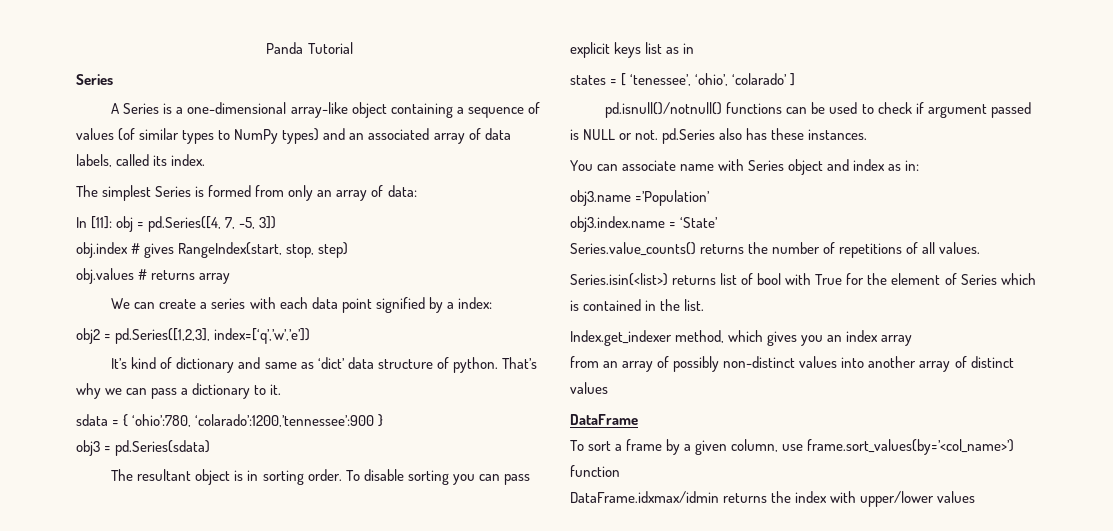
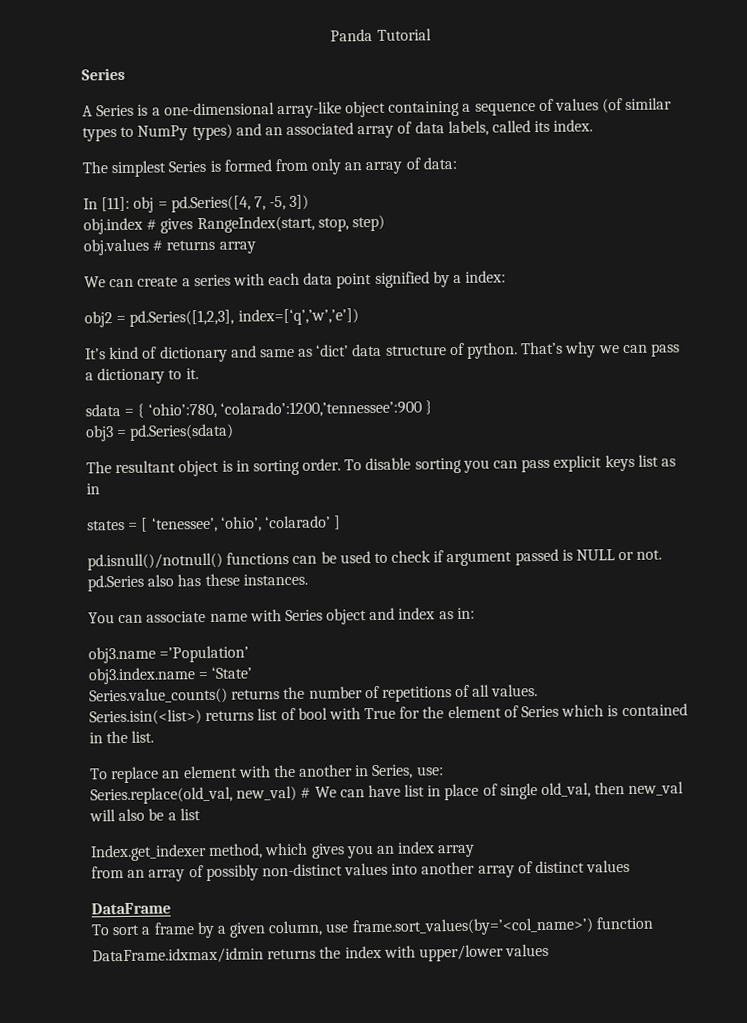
(705, 305) none -> [90,764,444,784] [90,781,685,805] [89,808,201,822] // To replace an element with the another in Series, use: // Series.replace(old_val, new_val) # We can have list in place of single old_val, then new_val will also be a list

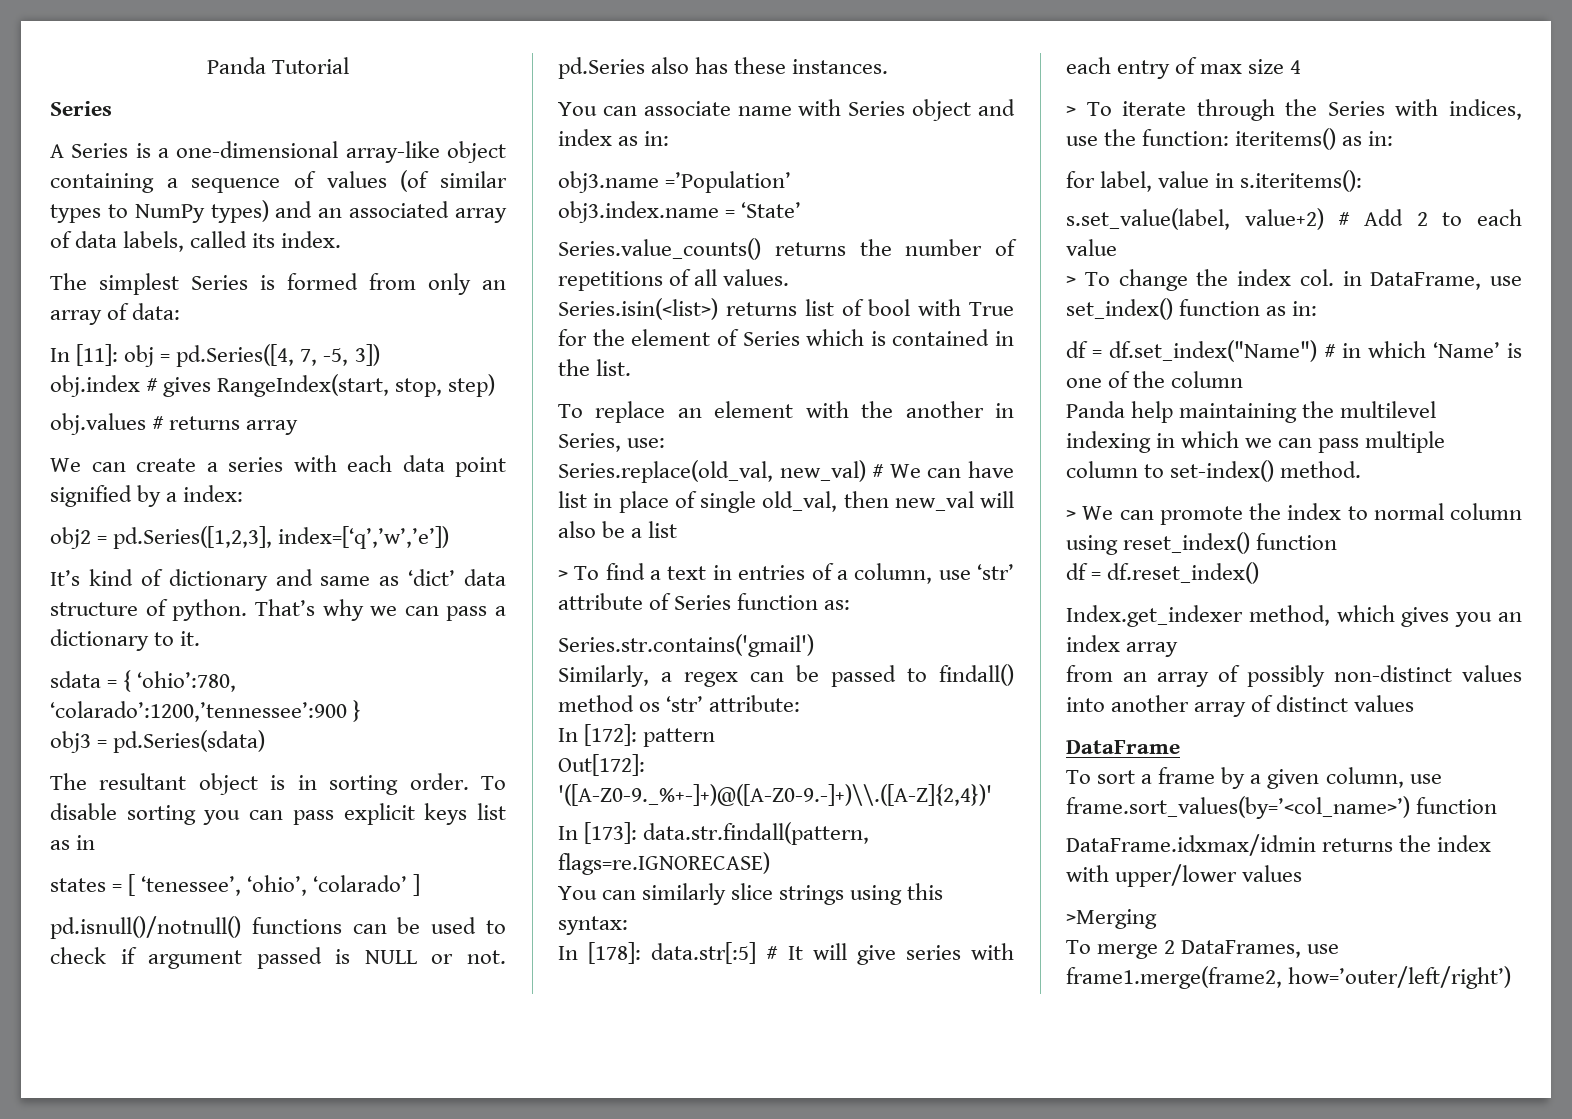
(201, 814) none -> [558,563,1014,584] [558,593,851,610] [558,634,814,657] [558,664,1014,687] [558,695,801,712] [558,724,716,747] [558,754,645,776] [558,784,992,806] [558,822,870,845] [558,852,770,875] [558,883,944,905] [558,916,628,935] [558,942,1014,965] [1066,57,1302,79] [1066,99,1522,121] [1066,128,1394,150] [1066,170,1363,192] [1066,208,1522,230] [1066,239,1117,256] [1066,269,1522,291] [1066,298,1318,320] [1066,340,1522,362] [1066,371,1244,388] [1066,401,1437,423] [1066,431,1446,453] [1066,460,1362,482] [1066,503,1522,525] [1066,532,1338,555] [1066,562,1260,584] // > To find a text in entries of a column, use ‘str’ attribute of Series function as: // Series.str.contains('gmail') // Similarly, a regex can be passed to findall() method os ‘str’ attribute: // In [172]: pattern // Out[172]: '([A-Z0-9._%+-]+)@([A-Z0-9.-]+)\\.([A-Z]{2,4})' // In [173]: data.str.findall(pattern, flags=re.IGNORECASE) // You can similarly slice strings using this syntax: // In [178]: data.str[:5] # It will give series with each entry of max size 4 // > To iterate through the Series with indices, use the function: iteritems() as in: // for label, value in s.iteritems(): // s.set_value(label, value+2) # Add 2 to each value // > To change the index col. in DataFrame, use set_index() function as in: // df = df.set_index("Name") # in which ‘Name’ is one of the column // Panda help maintaining the multilevel indexing in which we can pass multiple column to set-index() method. // > We can promote the index to normal column using reset_index() function // df = df.reset_index()
(550, 950) none -> [1066,909,1157,929] [1066,940,1340,959] [1066,966,1512,989] // >Merging // To merge 2 DataFrames, use frame1.merge(frame2, how=’outer/left/right’)

